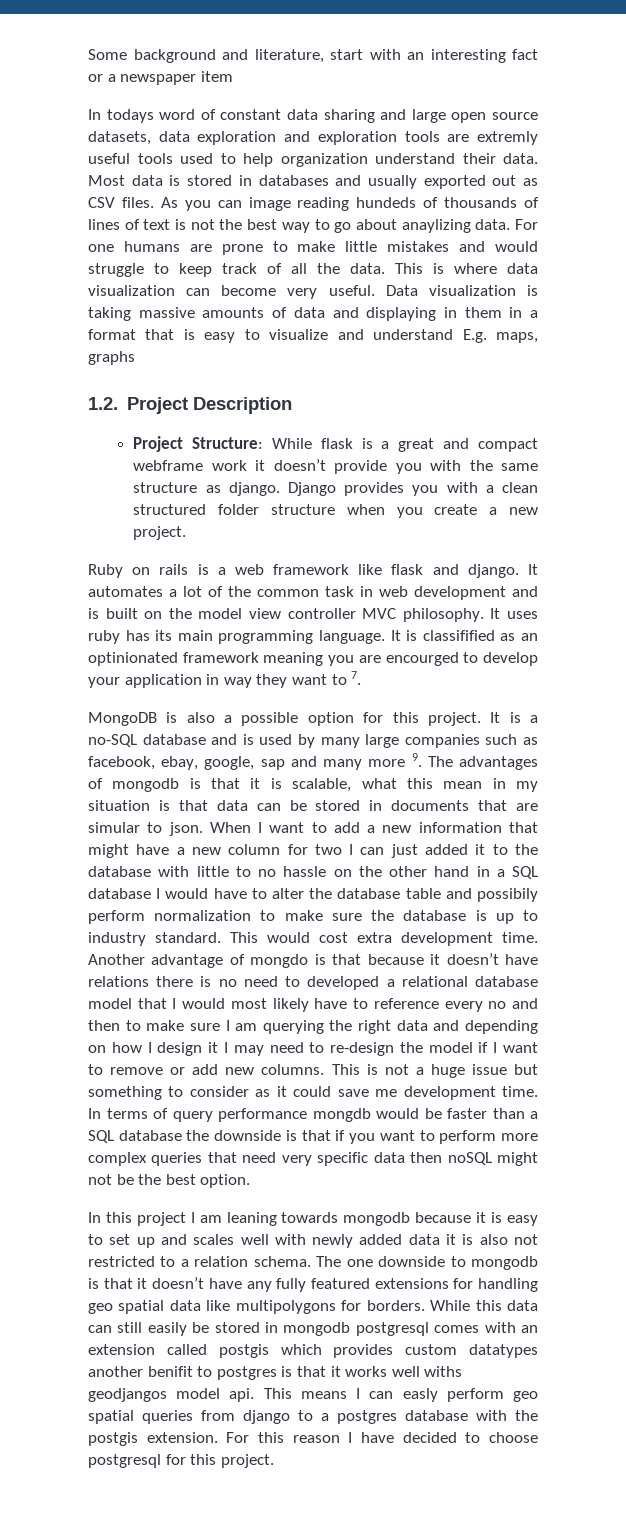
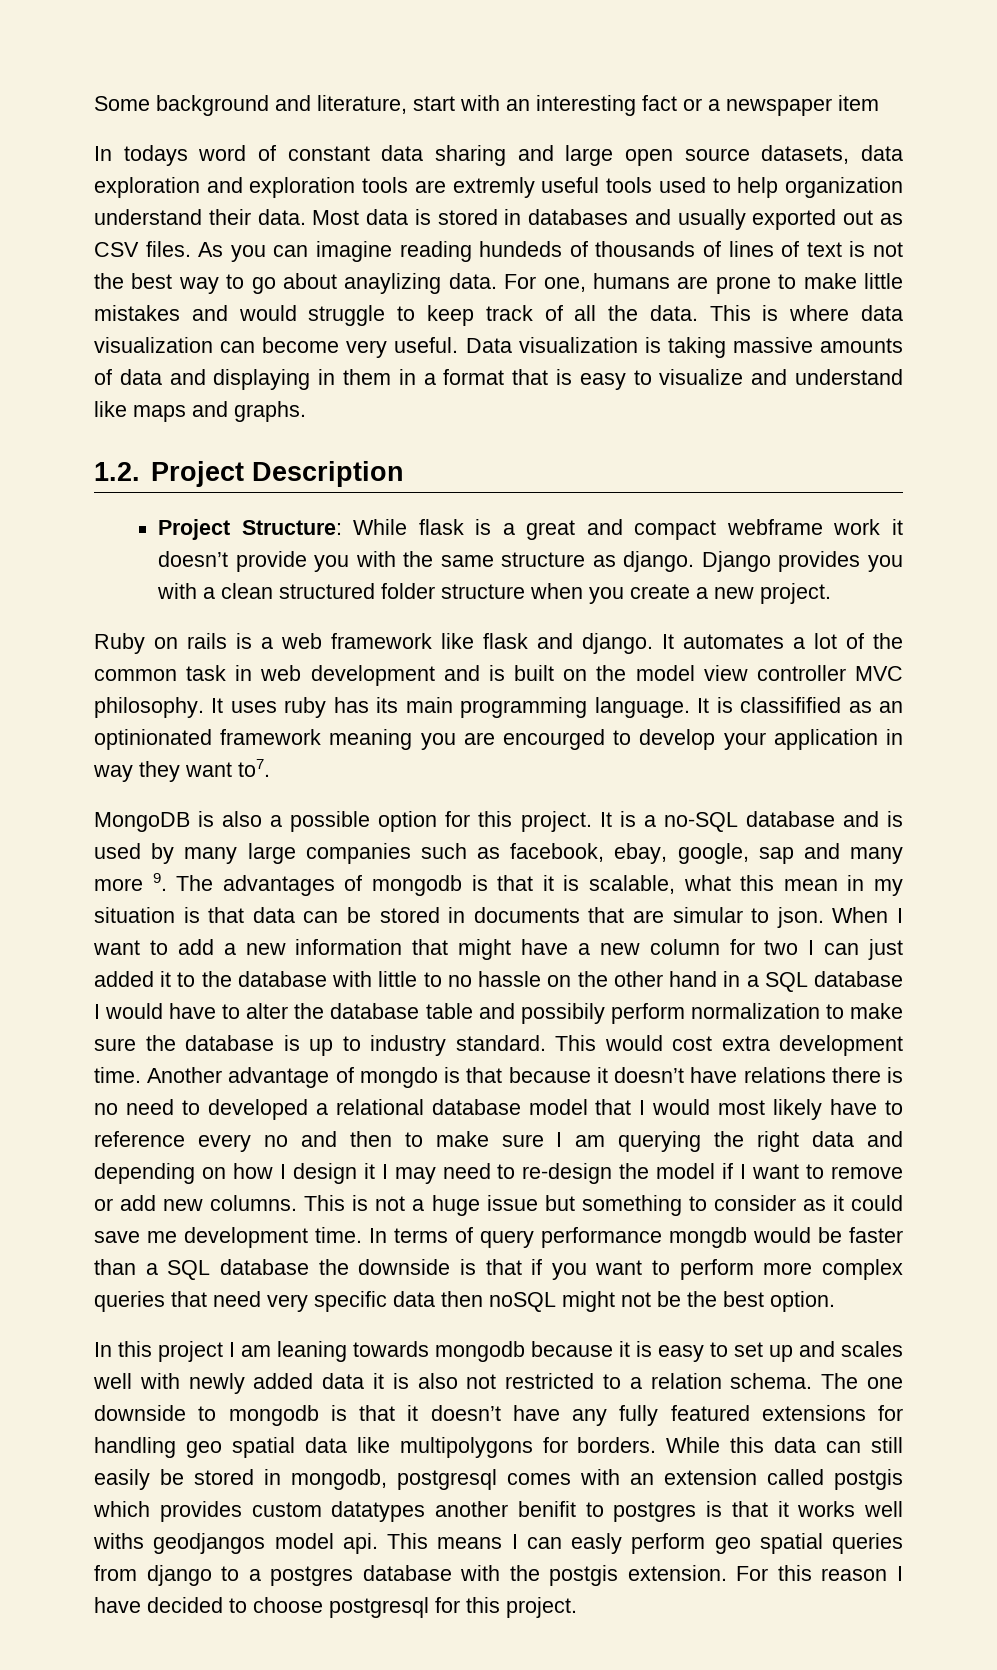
[248,197,291,211] image -> [316,241,392,262] imagine
[88,244,114,252] one -> [543,277,586,292] one,
[462,329,538,343] [88,351,135,365] E.g. maps, graphs -> [94,401,306,422] like maps and graphs.
[331,671,362,685] to 7. -> [238,759,270,777] to7.
[283,1322,351,1336] mongodb -> [291,1469,387,1490] mongodb,

